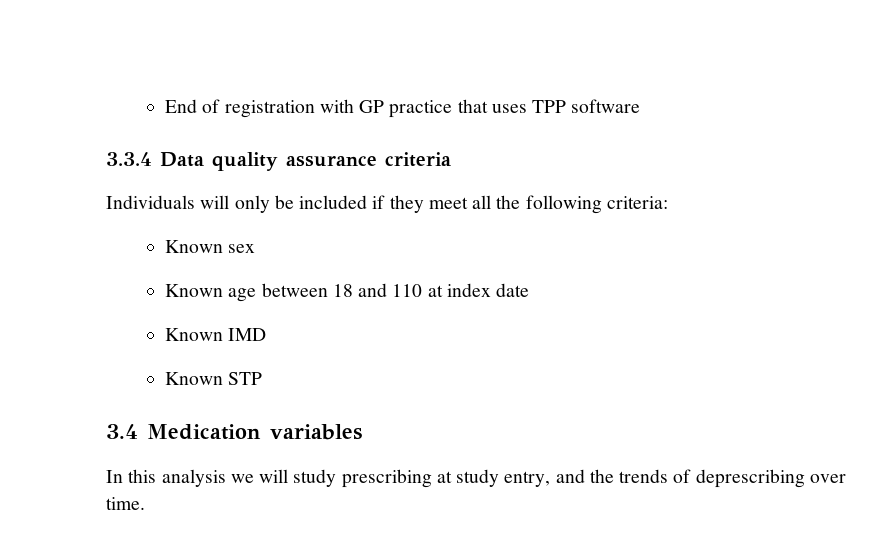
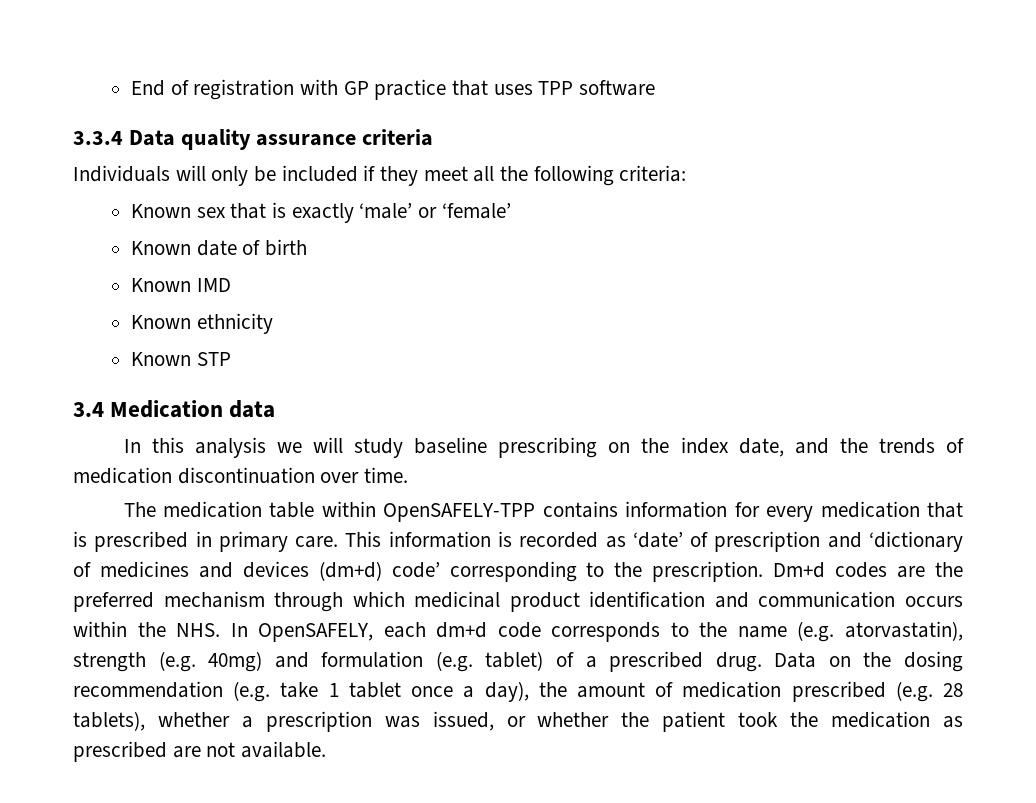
[164,283,491,302] // Known age between 18 and 110 at index -> [230,202,511,223] [130,241,191,255] that is exactly ‘male’ or ‘female’ // Known
(530, 290) none -> [242,239,307,256] of birth
(267, 334) none -> [130,313,273,334] // Known ethnicity
[270,424,362,440] variables -> [229,400,276,418] data
[341,469,551,488] prescribing at study entry, -> [414,437,784,458] baseline prescribing on the index date,
[695,469,805,488] deprescribing -> [73,467,315,484] medication discontinuation
(145, 503) none -> [123,501,963,522] [73,531,964,552] [73,561,963,582] [73,591,963,612] [73,621,964,642] [73,651,963,672] [73,681,963,702] [73,711,963,732] [73,741,327,762] // The medication table within OpenSAFELY-TPP contains information for every medication that is prescribed in primary care. This information is recorded as ‘date’ of prescription and ‘dictionary of medicines and devices (dm+d) code’ corresponding to the prescription. Dm+d codes are the preferred mechanism through which medicinal product identification and communication occurs within the NHS. In OpenSAFELY, each dm+d code corresponds to the name (e.g. atorvastatin), strength (e.g. 40mg) and formulation (e.g. tablet) of a prescribed drug. Data on the dosing recommendation (e.g. take 1 tablet once a day), the amount of medication prescribed (e.g. 28 tablets), whether a prescription was issued, or whether the patient took the medication as prescribed are not available.

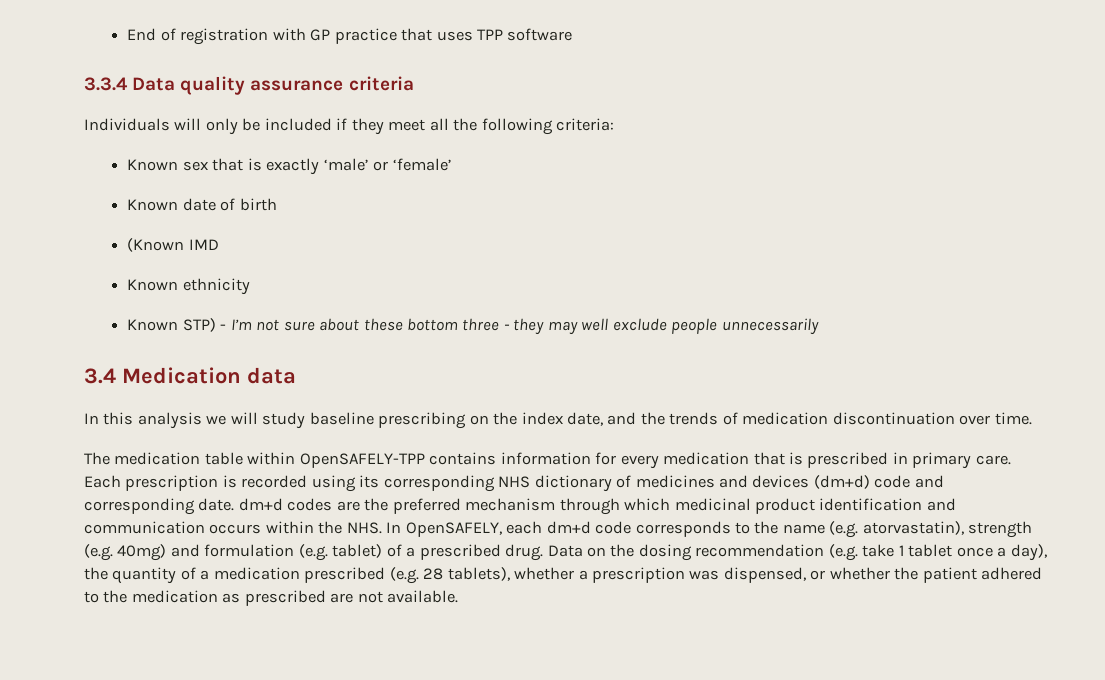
[130,278,191,292] Known -> [127,238,185,252] (Known
[196,352,231,366] STP -> [182,318,819,335] STP) - I’m not sure about these bottom three - they may well exclude people unnecessarily
[345,531,964,552] This information is recorded as ‘date’ of prescription and ‘dictionary -> [84,475,612,492] Each prescription is recorded using its corresponding NHS dictionary
[391,561,826,582] code’ corresponding to the prescription. Dm+d -> [874,475,944,488] [84,498,283,515] code and corresponding date. dm+d
[576,682,674,698] amount of -> [112,567,210,584] quantity of a
[432,711,494,731] issued, -> [723,567,806,583] dispensed,
[738,712,779,727] took -> [981,567,1043,580] [84,591,99,603] adhered to

